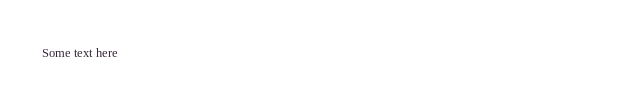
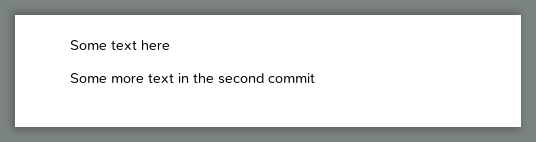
(118, 52) none -> [70,73,315,84] // Some more text in the second commit

